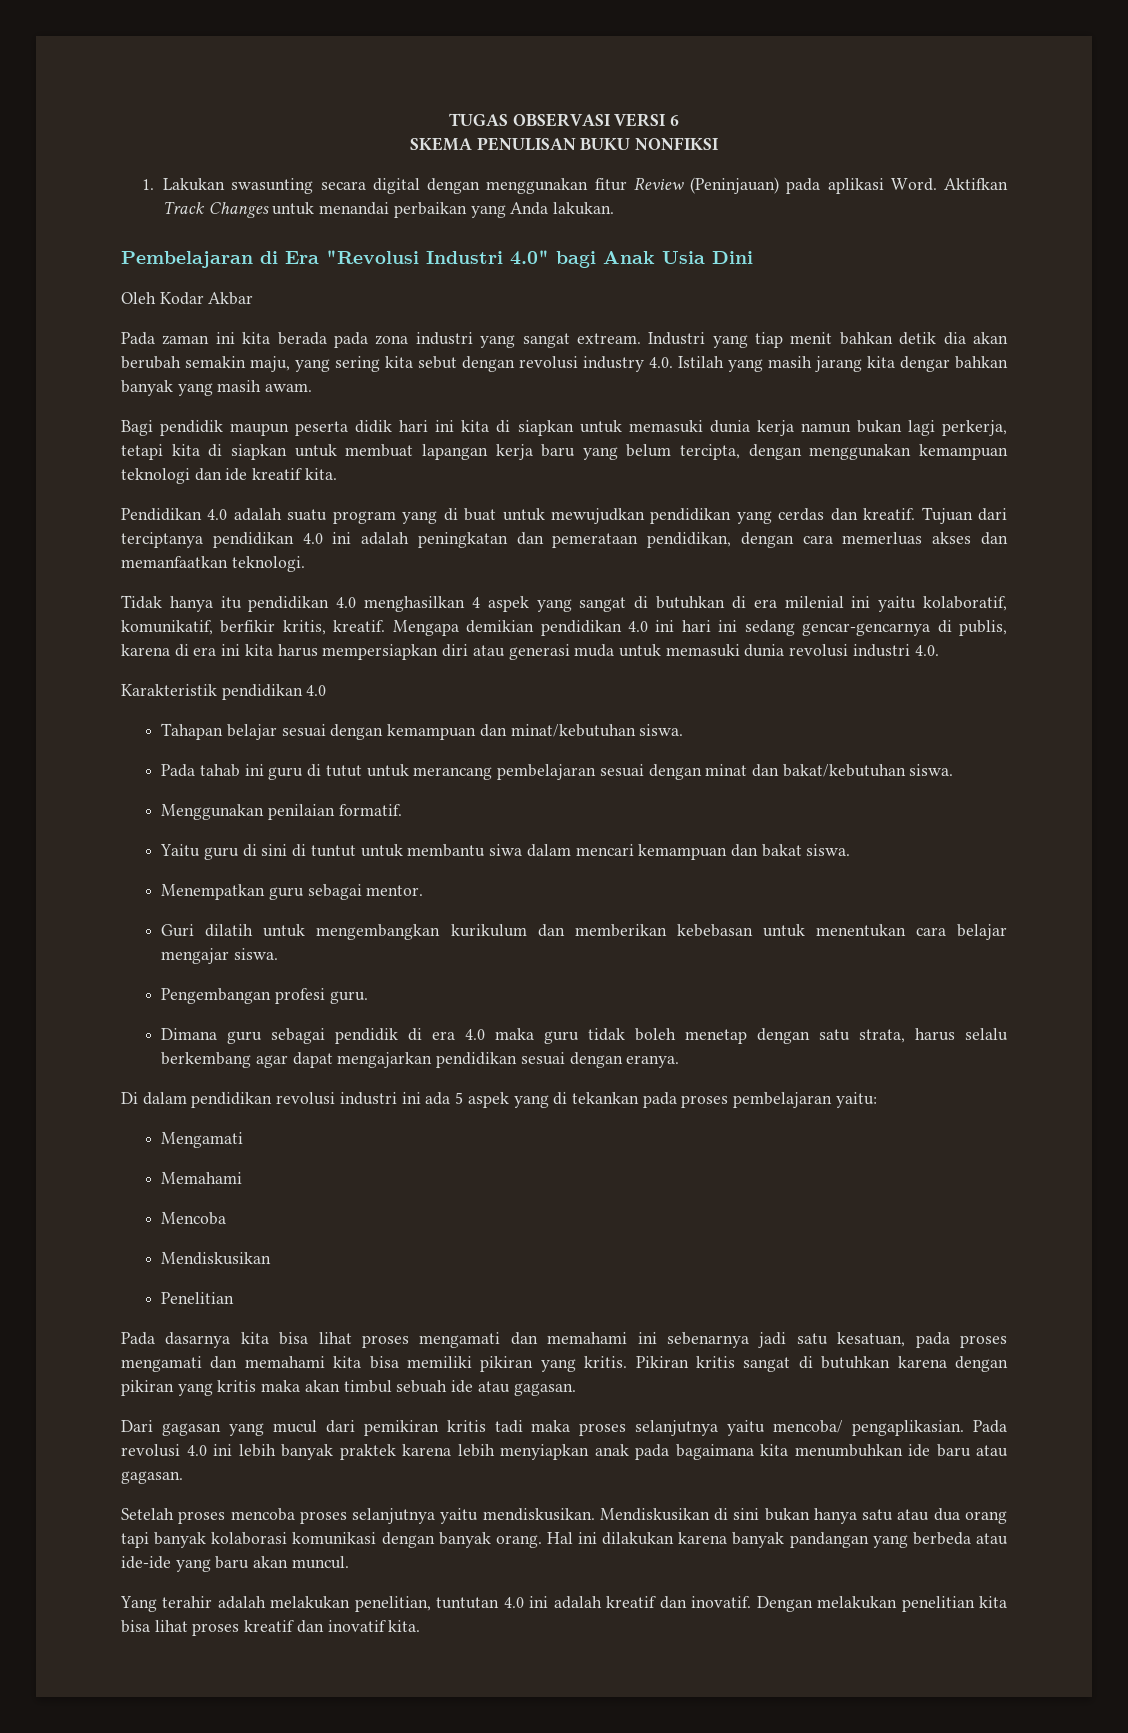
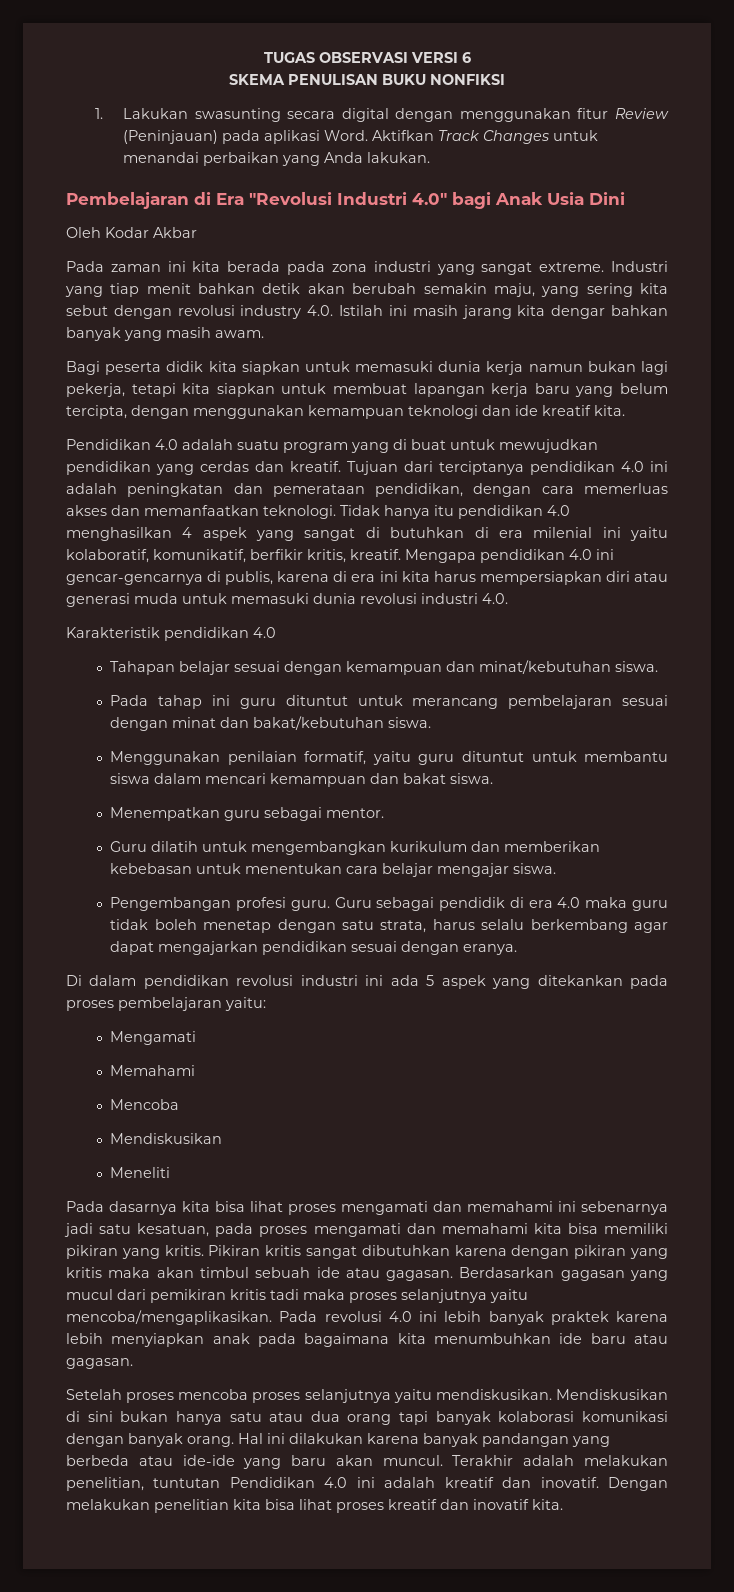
[576,333,641,344] extream. -> [539,262,605,272] extreme.
[943,332,966,345] dia -> (301, 288) none
[728,359,763,372] yang -> [388,305,407,316] ini
[160,420,511,436] pendidik maupun peserta didik hari ini kita di -> [105,361,237,375] peserta didik kita
[941,420,1007,436] perkerja, -> [66,383,125,397] pekerja,
[208,444,223,457] di -> (211, 388) none
(305, 564) // -> (336, 512) none
[466,620,795,636] demikian pendidikan 4.0 ini hari ini sedang -> [480,549,614,563] pendidikan 4.0 ini
[199,764,240,777] tahab -> [158,695,203,709] tahap
[307,764,362,777] di tutut -> [285,695,348,706] dituntut
[338,804,402,816] [160,844,356,860] formatif. // Yaitu guru di sini di tuntut -> [304,751,524,765] formatif, yaitu guru dituntut
[489,844,523,856] siwa -> [110,773,151,784] siswa
[161,924,195,937] Guri -> [110,841,148,852] Guru
[161,1028,263,1044] // Dimana guru -> [334,897,372,908] Guru
[553,1092,639,1105] di tekankan -> [537,975,623,986] ditekankan
[161,1292,235,1304] Penelitian -> [110,1167,171,1178] Meneliti
[798,1356,891,1369] di butuhkan -> [361,1245,450,1256] dibutuhkan
[121,1420,153,1432] // Dari -> [459,1267,555,1278] Berdasarkan
[773,1420,965,1436] mencoba/ pengaplikasian. -> [66,1310,272,1325] mencoba/mengaplikasikan.
[120,1596,213,1612] // Yang terahir -> [452,1455,514,1466] Terakhir
(500, 1603) none -> [229,1477,315,1488] Pendidikan

